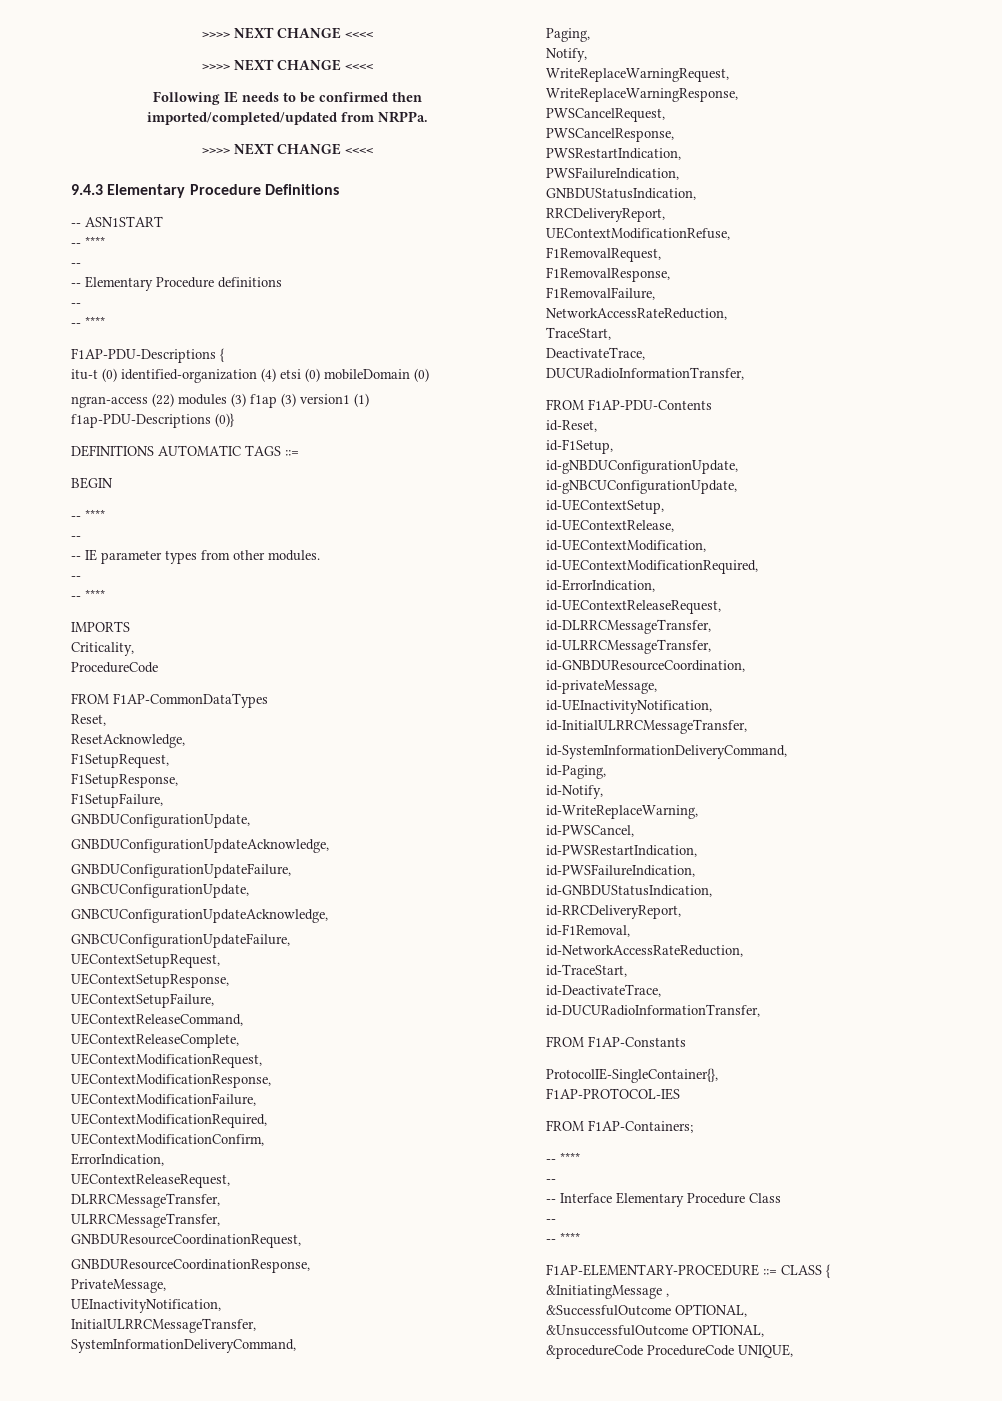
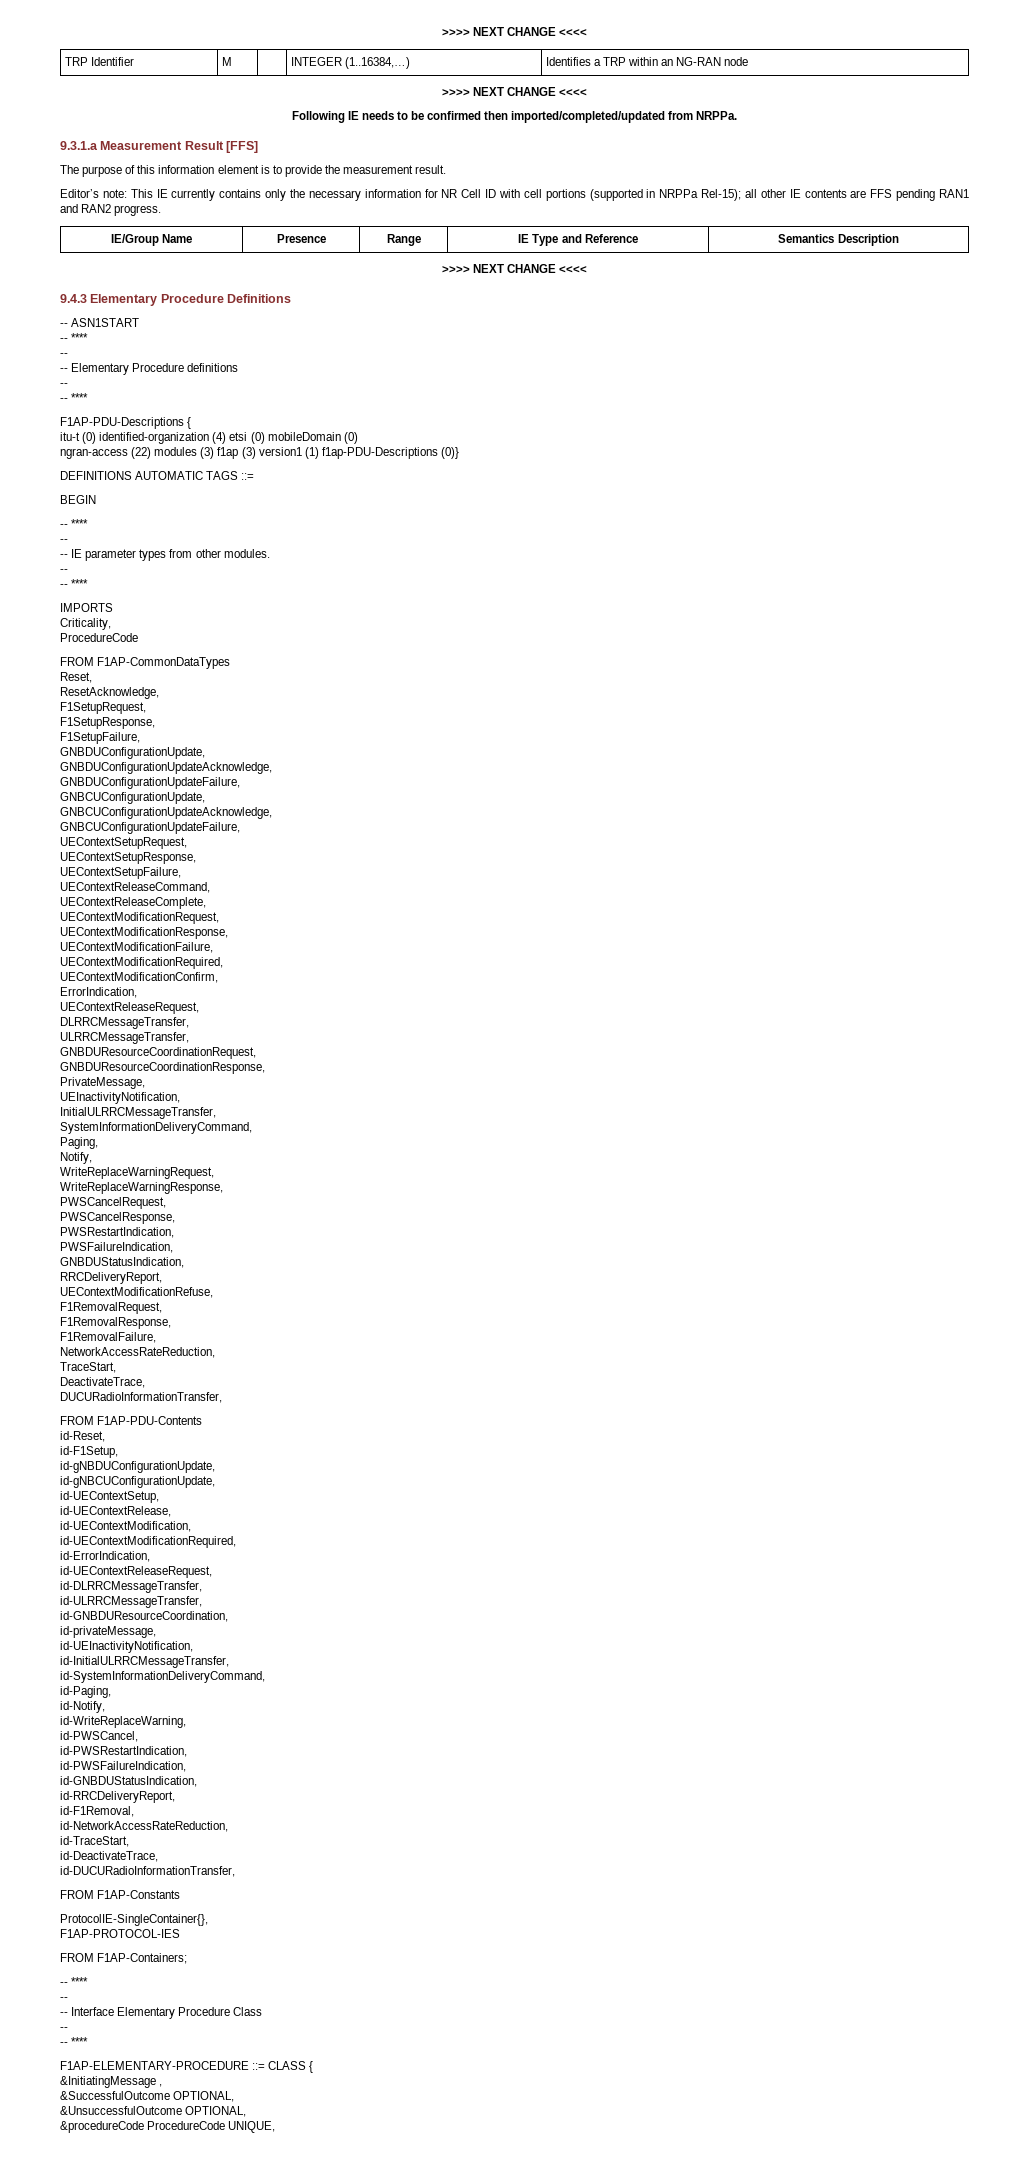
[201,27,373,39] >>>> NEXT CHANGE <<<< -> [441,27,588,36] [64,57,134,66] [221,57,232,66] [290,57,410,69] [545,57,749,66] >>>> NEXT CHANGE <<<< // TRP Identifier | M | | INTEGER (1..16384,…) | Identifies a TRP within an NG-RAN node
(428, 117) none -> [60,141,259,153] [60,165,447,177] [60,189,970,201] [60,204,162,216] [110,234,193,246] [276,234,326,243] [386,234,421,246] [518,234,638,246] [778,234,899,246] // 9.3.1.a Measurement Result [FFS] // The purpose of this information element is to provide the measurement result. // Editor’s note: This IE currently contains only the necessary information for NR Cell ID with cell portions (supported in NRPPa Rel-15); all other IE contents are FFS pending RAN1 and RAN2 progress. // IE/Group Name | Presence | Range | IE Type and Reference | Semantics Description

